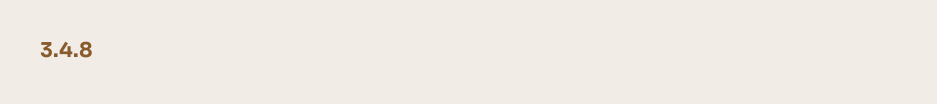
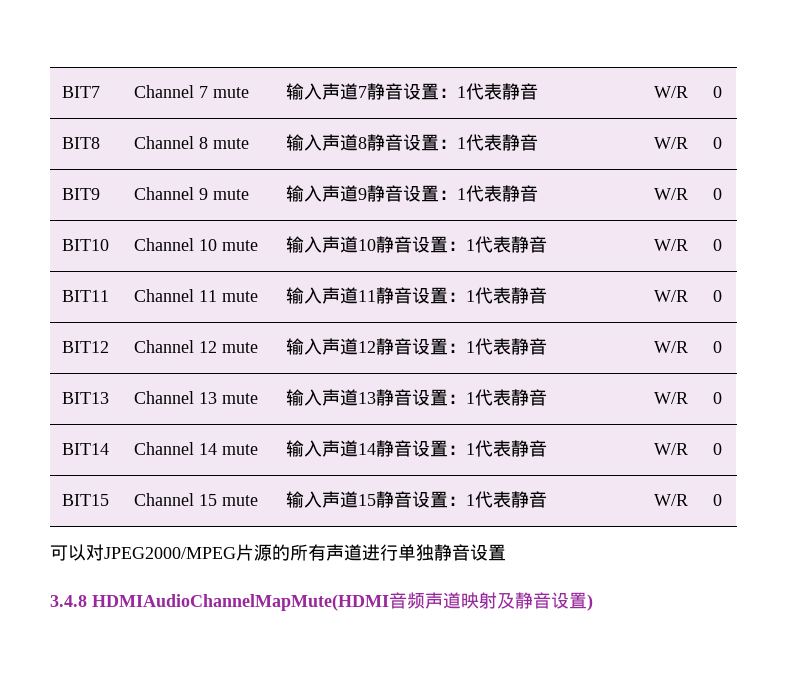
[40,41,93,58] 3.4.8 -> [61,86,100,98] [133,85,249,98] [285,83,538,100] [653,86,688,98] [712,86,722,98] [61,137,100,149] [133,136,249,149] [285,134,538,151] [653,137,688,149] [712,137,722,149] [61,188,100,200] [133,187,249,200] [285,185,538,202] [653,188,688,200] [712,188,722,200] [61,239,109,251] [133,238,258,251] [285,236,547,253] [653,239,688,251] [712,239,722,251] [61,290,109,302] [133,289,258,302] [285,287,547,304] [653,290,688,302] [712,290,722,302] [61,341,109,353] [133,340,258,353] [285,338,547,355] [653,341,688,353] [712,341,722,353] [61,392,109,404] [133,391,258,404] [285,389,547,406] [653,392,688,404] [712,392,722,404] [61,443,109,455] [133,442,258,455] [285,440,547,457] [653,443,688,455] [712,443,722,455] [61,494,109,506] [133,493,258,506] [285,491,547,508] [653,494,688,506] [712,494,722,506] [50,544,506,561] [50,592,593,611] BIT7 | Channel 7 mute | 输入声道7静音设置：1代表静音 | W/R | 0 // BIT8 | Channel 8 mute | 输入声道8静音设置：1代表静音 | W/R | 0 // BIT9 | Channel 9 mute | 输入声道9静音设置：1代表静音 | W/R | 0 // BIT10 | Channel 10 mute | 输入声道10静音设置：1代表静音 | W/R | 0 // BIT11 | Channel 11 mute | 输入声道11静音设置：1代表静音 | W/R | 0 // BIT12 | Channel 12 mute | 输入声道12静音设置：1代表静音 | W/R | 0 // BIT13 | Channel 13 mute | 输入声道13静音设置：1代表静音 | W/R | 0 // BIT14 | Channel 14 mute | 输入声道14静音设置：1代表静音 | W/R | 0 // BIT15 | Channel 15 mute | 输入声道15静音设置：1代表静音 | W/R | 0 // 可以对JPEG2000/MPEG片源的所有声道进行单独静音设置 // 3.4.8 HDMIAudioChannelMapMute(HDMI音频声道映射及静音设置)

